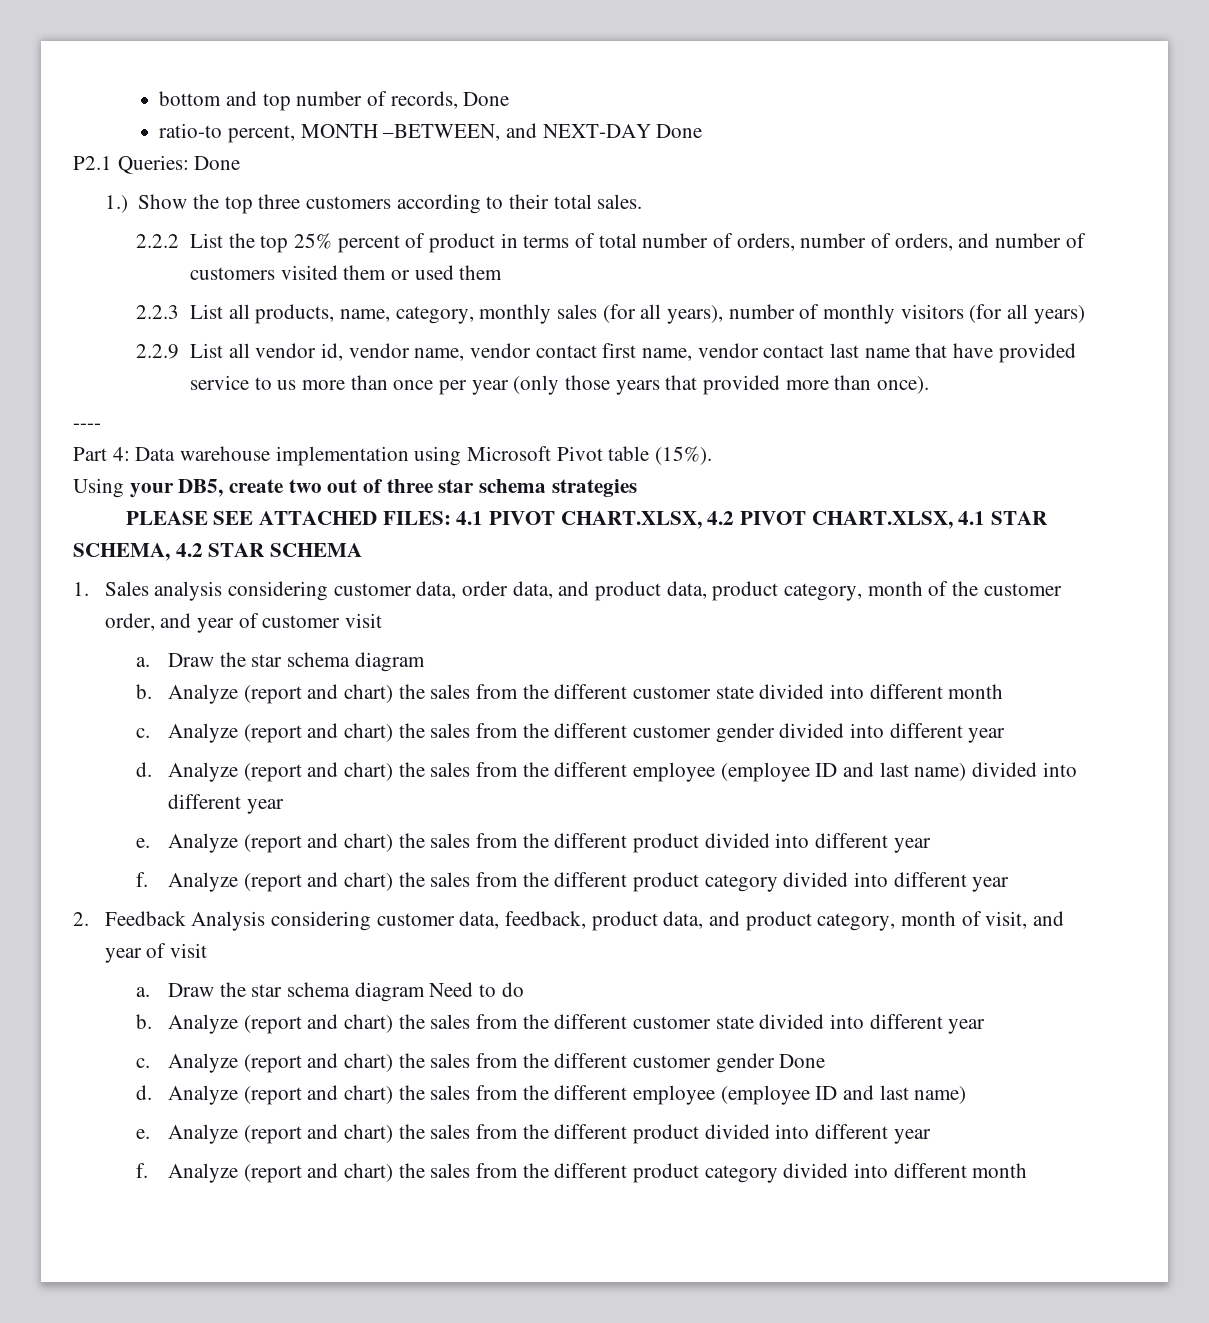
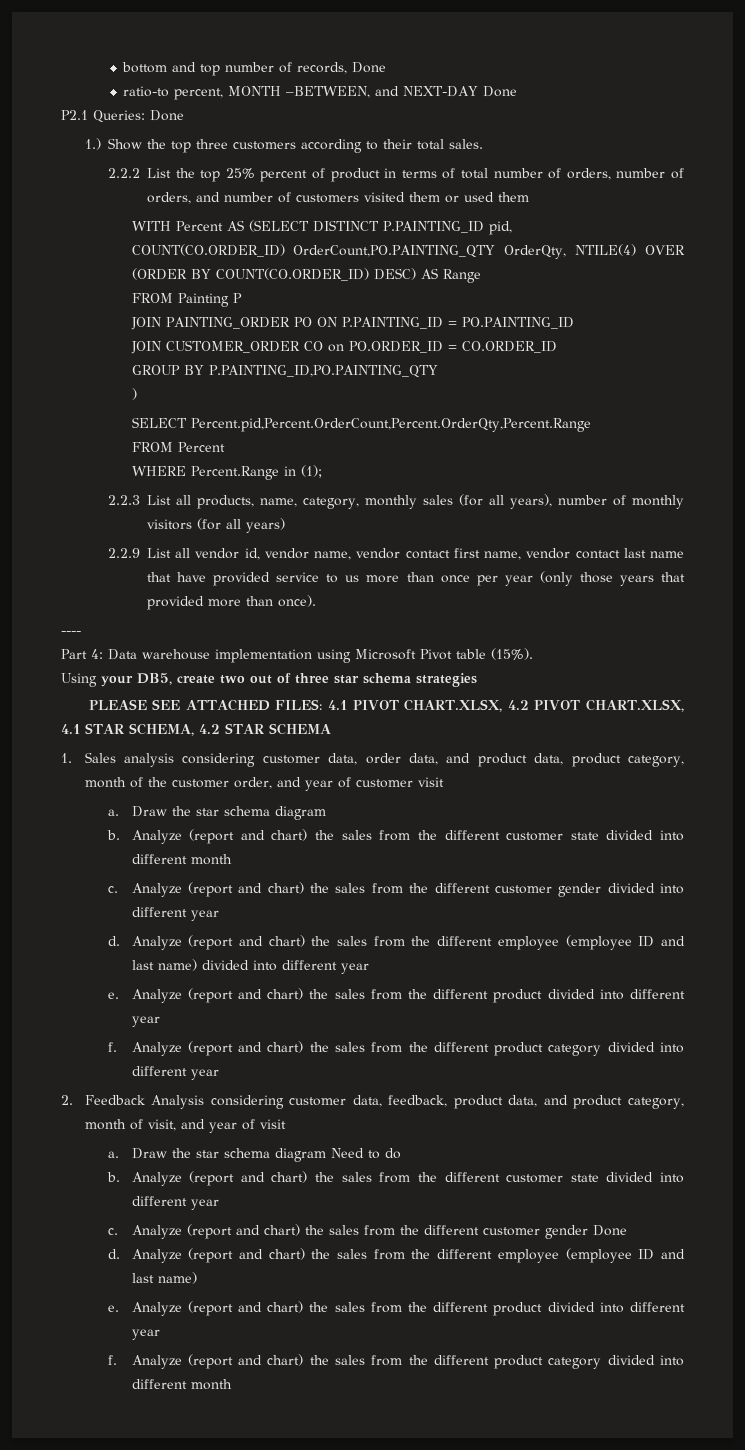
(503, 272) none -> [131,220,513,235] [131,244,685,259] [131,268,481,283] [131,293,242,307] [130,317,575,330] [130,340,557,354] [131,365,439,378] [131,388,137,400] [131,417,591,432] [131,442,225,452] [131,465,322,480] // WITH Percent AS (SELECT DISTINCT P.PAINTING_ID pid, // COUNT(CO.ORDER_ID) OrderCount,PO.PAINTING_QTY OrderQty, NTILE(4) OVER (ORDER BY COUNT(CO.ORDER_ID) DESC) AS Range // FROM Painting P // JOIN PAINTING_ORDER PO ON P.PAINTING_ID = PO.PAINTING_ID // JOIN CUSTOMER_ORDER CO on PO.ORDER_ID = CO.ORDER_ID // GROUP BY P.PAINTING_ID,PO.PAINTING_QTY // ) // SELECT Percent.pid,Percent.OrderCount,Percent.OrderQty,Percent.Range // FROM Percent // WHERE Percent.Range in (1);

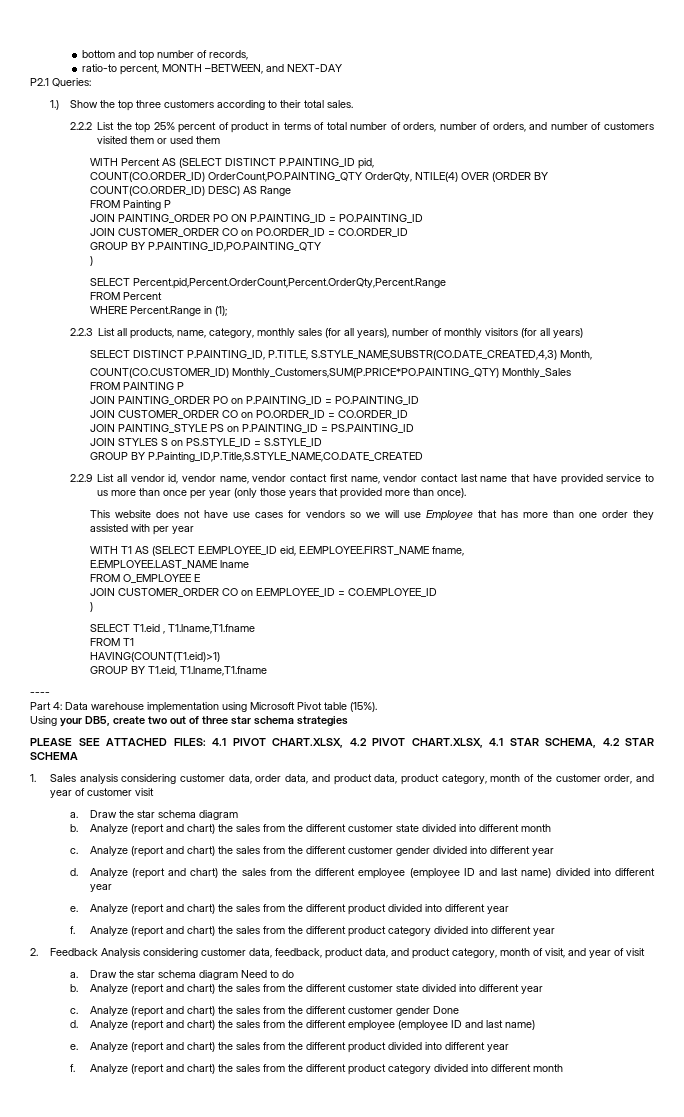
[352,62,387,73] Done -> (248, 55) none
[483,86,518,97] Done -> (342, 68) none
[150,110,184,121] Done -> (91, 82) none
(286, 525) none -> [89,350,592,360] [89,368,571,378] [89,382,184,390] [89,396,419,405] [89,410,408,419] [89,424,414,433] [89,438,322,447] [89,452,423,462] // SELECT DISTINCT P.PAINTING_ID, P.TITLE, S.STYLE_NAME,SUBSTR(CO.DATE_CREATED,4,3) Month, // COUNT(CO.CUSTOMER_ID) Monthly_Customers,SUM(P.PRICE*PO.PAINTING_QTY) Monthly_Sales // FROM PAINTING P // JOIN PAINTING_ORDER PO on P.PAINTING_ID = PO.PAINTING_ID // JOIN CUSTOMER_ORDER CO on PO.ORDER_ID = CO.ORDER_ID // JOIN PAINTING_STYLE PS on P.PAINTING_ID = PS.PAINTING_ID // JOIN STYLES S on PS.STYLE_ID = S.STYLE_ID // GROUP BY P.Painting_ID,P.Title,S.STYLE_NAME,CO.DATE_CREATED
(317, 601) none -> [89,510,654,521] [89,524,194,535] [89,546,464,556] [89,560,249,569] [89,574,200,583] [89,588,437,597] [89,602,93,612] [89,624,255,634] [89,638,134,646] [89,652,220,662] [89,666,267,676] // This website does not have use cases for vendors so we will use Employee that has more than one order they assisted with per year // WITH T1 AS (SELECT E.EMPLOYEE_ID eid, E.EMPLOYEE.FIRST_NAME fname, // E.EMPLOYEE.LAST_NAME lname // FROM O_EMPLOYEE E // JOIN CUSTOMER_ORDER CO on E.EMPLOYEE_ID = CO.EMPLOYEE_ID // ) // SELECT T1.eid , T1.lname,T1.fname // FROM T1 // HAVING(COUNT(T1.eid)>1) // GROUP BY T1.eid, T1.lname,T1.fname

